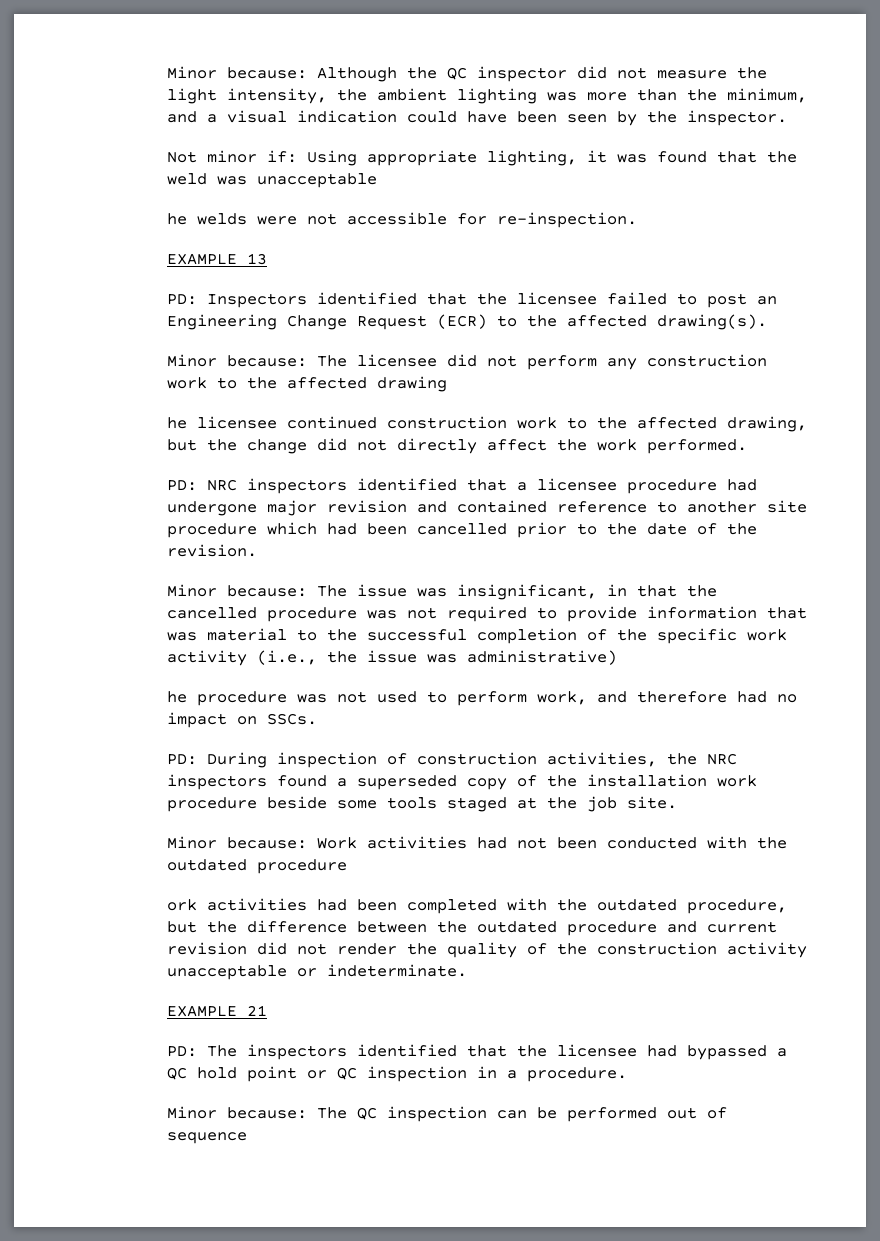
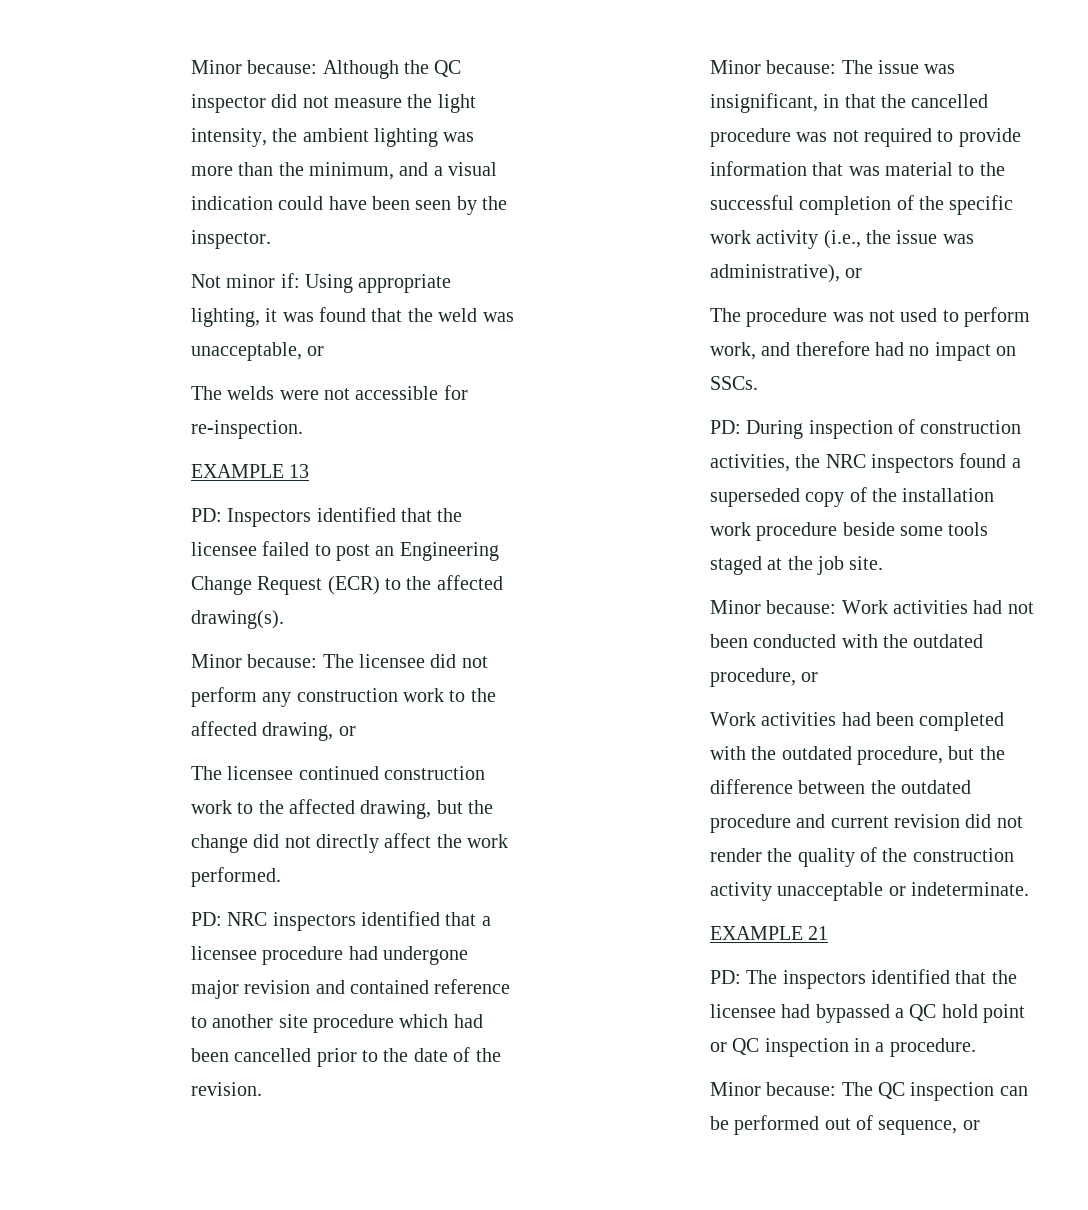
[257,173,378,188] [167,213,188,225] unacceptable // he -> [190,342,325,361] [190,386,222,400] unacceptable, or // The
[377,376,448,392] [167,417,188,429] drawing // he -> [262,722,356,741] [190,766,222,780] drawing, or // The
[467,650,618,665] [167,691,188,703] administrative) // he -> [709,264,863,283] [709,308,741,322] administrative), or // The
[257,859,348,874] [167,899,198,911] procedure // ork -> [709,668,819,687] [709,712,756,726] procedure, or // Work
[167,1132,248,1144] sequence -> [878,1120,980,1135] sequence, or

